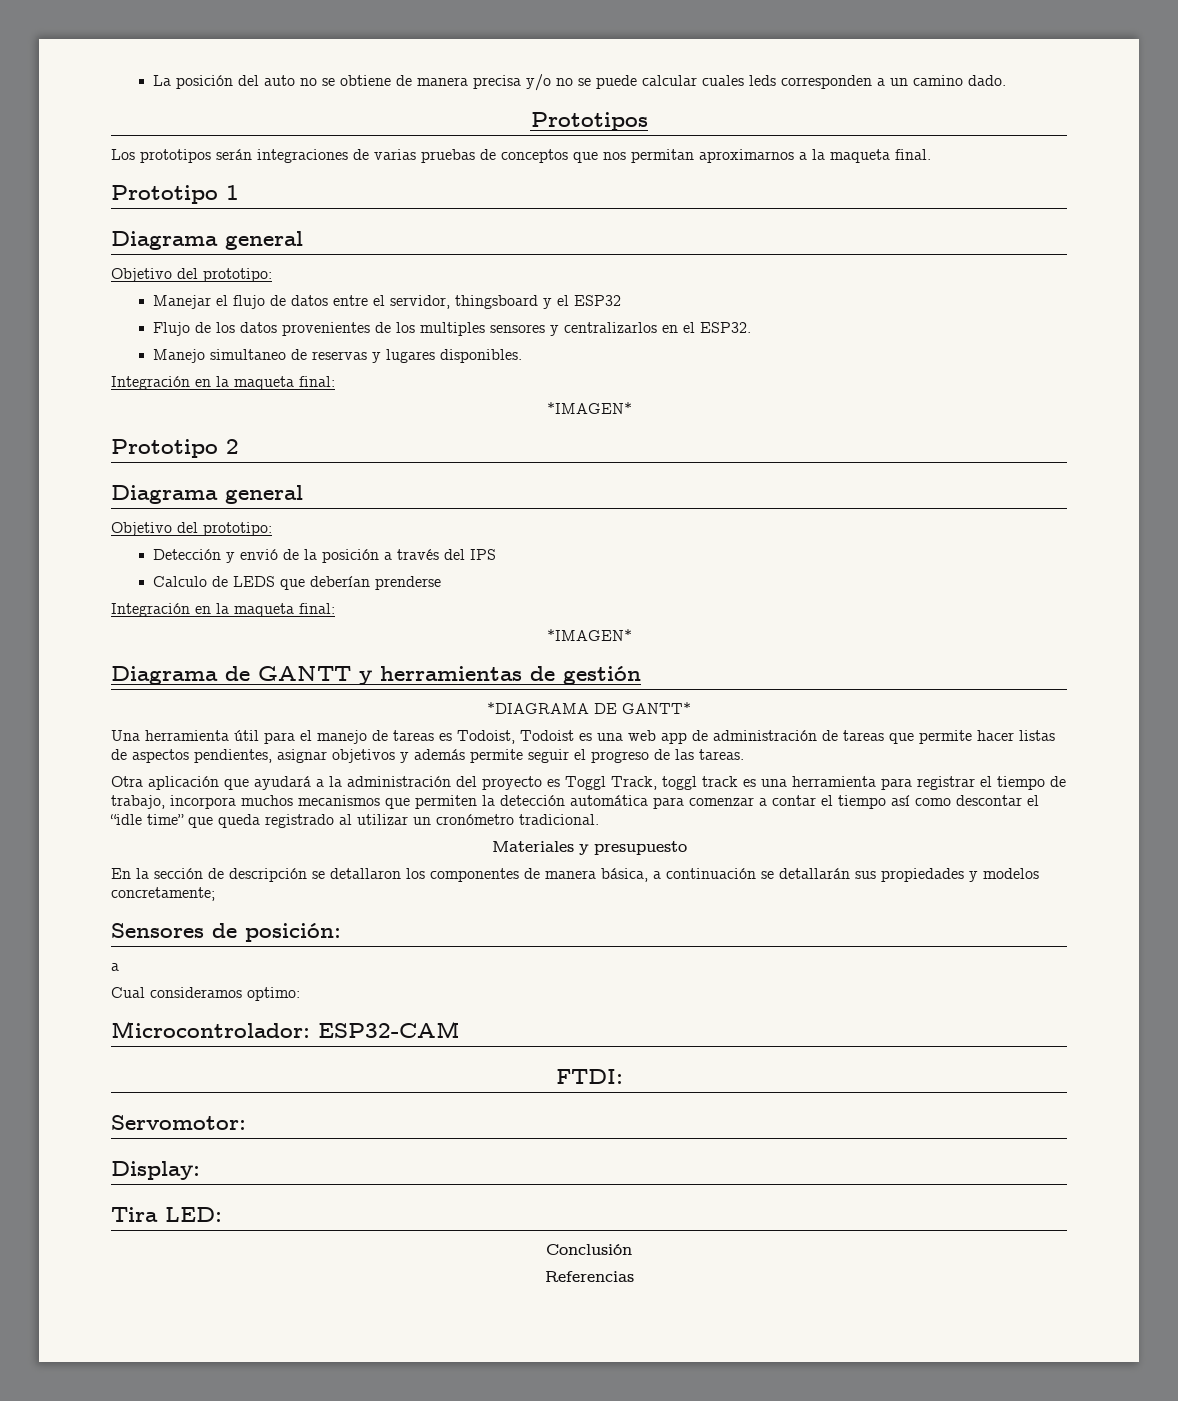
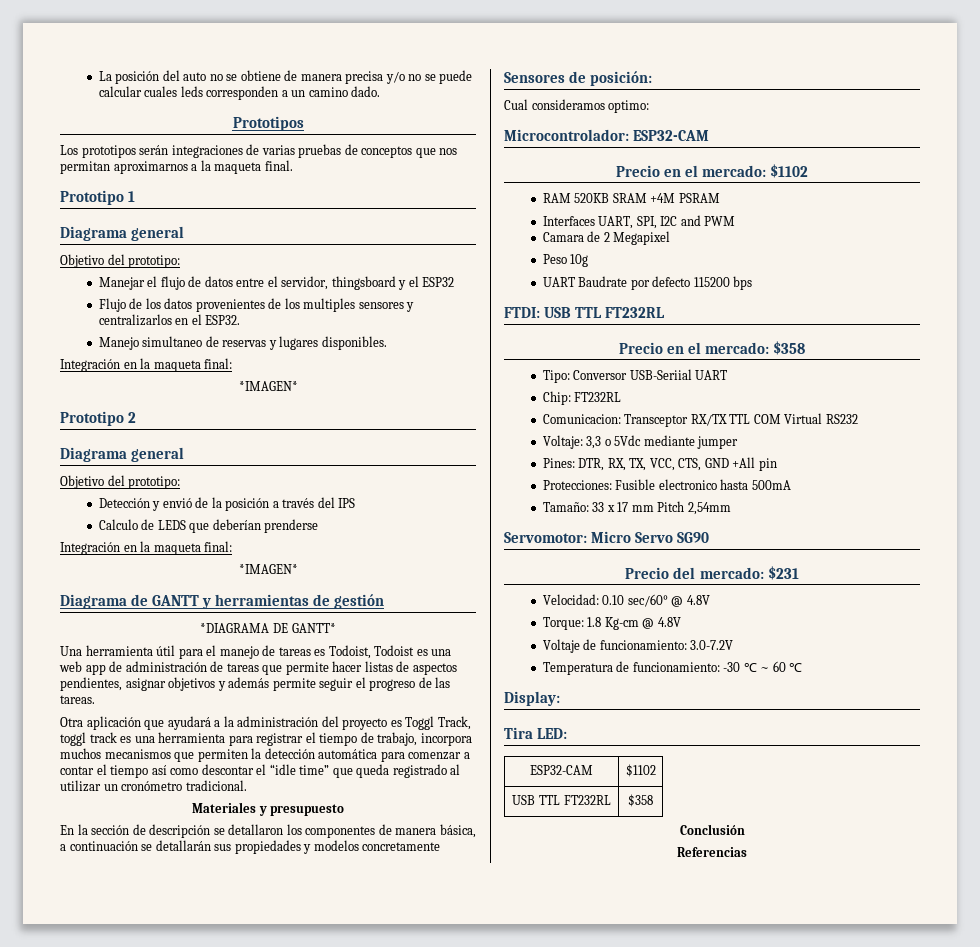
[111,887,215,901] concretamente; -> [362,842,441,851] concretamente
[111,963,119,971] // a -> (653, 78) none
[555,1069,623,1084] [111,1115,246,1130] [111,1161,200,1180] [111,1207,222,1222] FTDI: // Servomotor: // Display: // Tira LED: -> [615,164,809,178] [542,193,720,203] [542,215,736,229] [542,231,671,245] [542,254,589,267] [542,276,753,290] [504,307,666,318] [618,341,806,355] [542,369,728,383] [542,391,622,405] [542,413,858,427] [542,435,739,449] [542,457,777,471] [542,479,791,490] [542,501,731,515] [504,531,710,543] [625,566,799,580] [542,594,710,607] [542,617,681,630] [542,639,734,653] [542,661,803,675] [504,691,560,706] [504,727,568,739] [530,765,593,775] [625,764,656,777] [512,795,611,805] [628,794,653,807] Precio en el mercado: $1102 // RAM 520KB SRAM +4M PSRAM // Interfaces UART, SPI, I2C and PWM // Camara de 2 Megapixel // Peso 10g // UART Baudrate por defecto 115200 bps // FTDI: USB TTL FT232RL // Precio en el mercado: $358 // Tipo: Conversor USB-Seriial UART // Chip: FT232RL // Comunicacion: Transceptor RX/TX TTL COM Virtual RS232 // Voltaje: 3,3 o 5Vdc mediante jumper // Pines: DTR, RX, TX, VCC, CTS, GND +All pin // Protecciones: Fusible electronico hasta 500mA // Tamaño: 33 x 17 mm Pitch 2,54mm // Servomotor: Micro Servo SG90 // Precio del mercado: $231 // Velocidad: 0.10 sec/60° @ 4.8V // Torque: 1.8 Kg-cm @ 4.8V // Voltaje de funcionamiento: 3.0-7.2V // Temperatura de funcionamiento: -30 ℃ ~ 60 ℃ // Display: // Tira LED: // ESP32-CAM | $1102 // USB TTL FT232RL | $358

